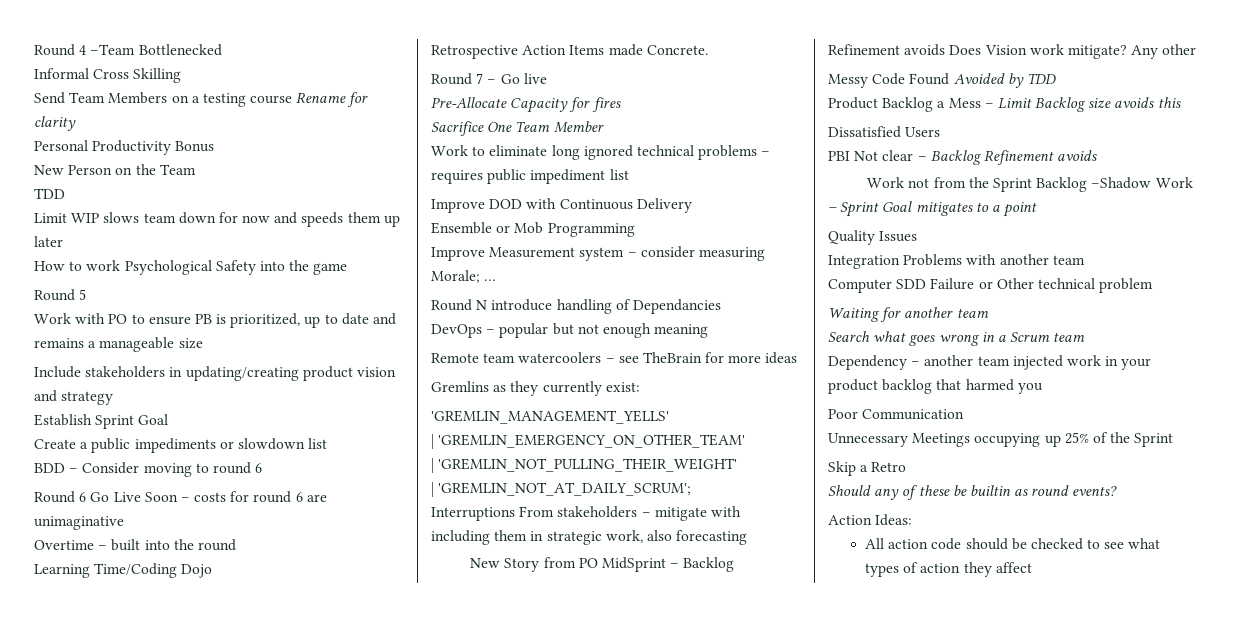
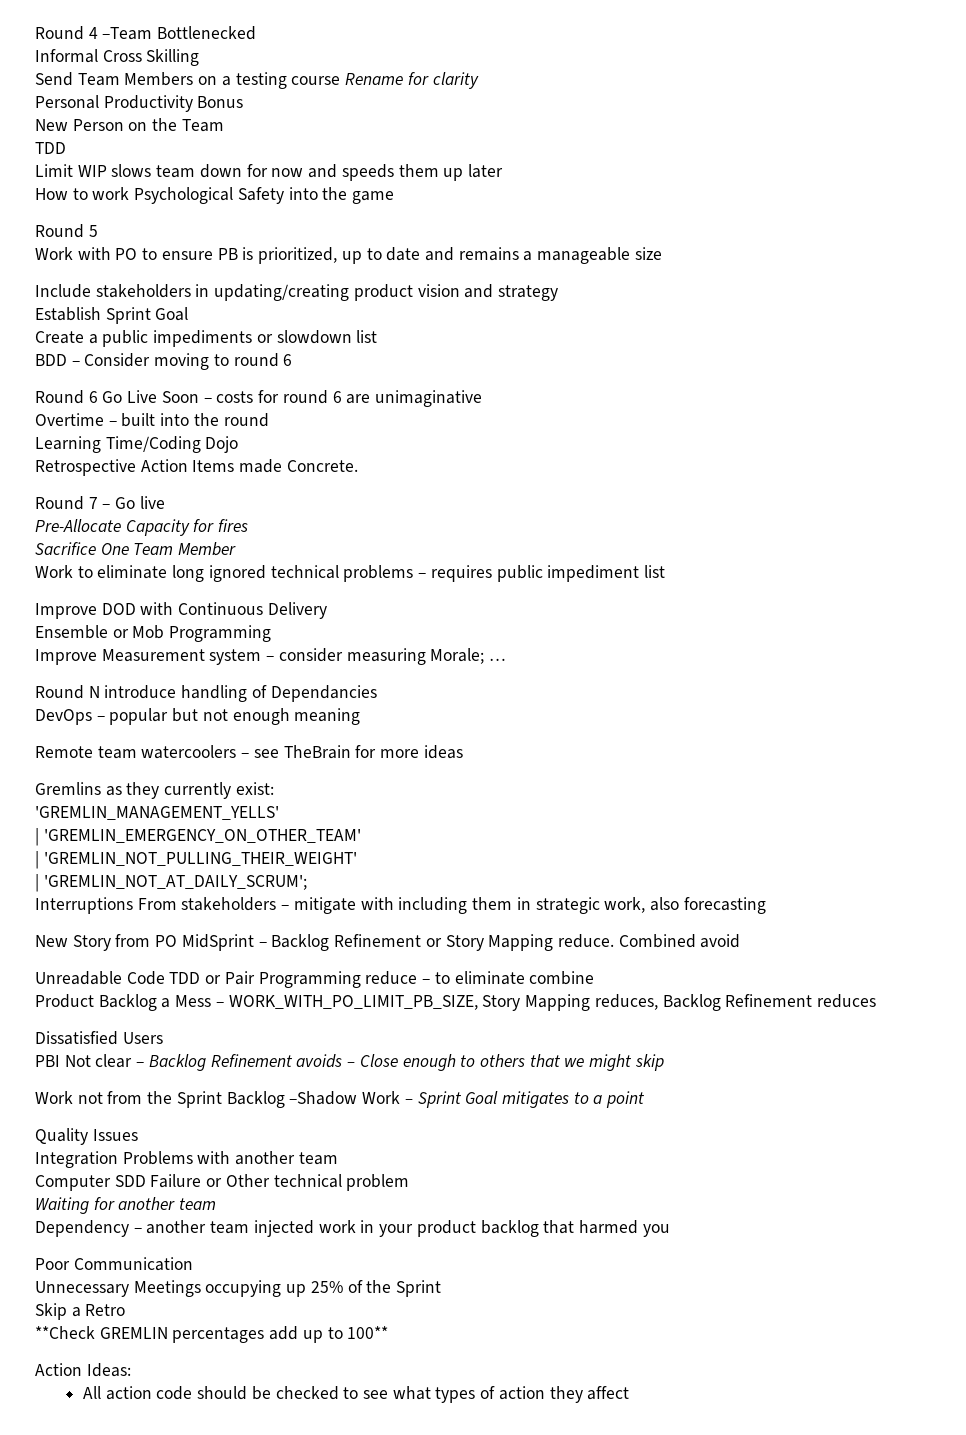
[904,44,1197,59] [828,73,1056,88] avoids Does Vision work mitigate? Any other // Messy Code Found Avoided by TDD -> [425,934,741,951] [35,971,595,988] or Story Mapping reduce. Combined avoid // Unreadable Code TDD or Pair Programming reduce – to eliminate combine
[997,97,1181,112] Limit Backlog size avoids this -> [228,994,876,1011] WORK_WITH_PO_LIMIT_PB_SIZE, Story Mapping reduces, Backlog Refinement reduces
(1098, 155) none -> [347,1054,664,1071] – Close enough to others that we might skip
[828,331,1086,346] // Search what goes wrong in a Scrum team -> (217, 1204) none
[828,485,1118,500] Should any of these be builtin as round events? -> [35,1326,389,1343] **Check GREMLIN percentages add up to 100**

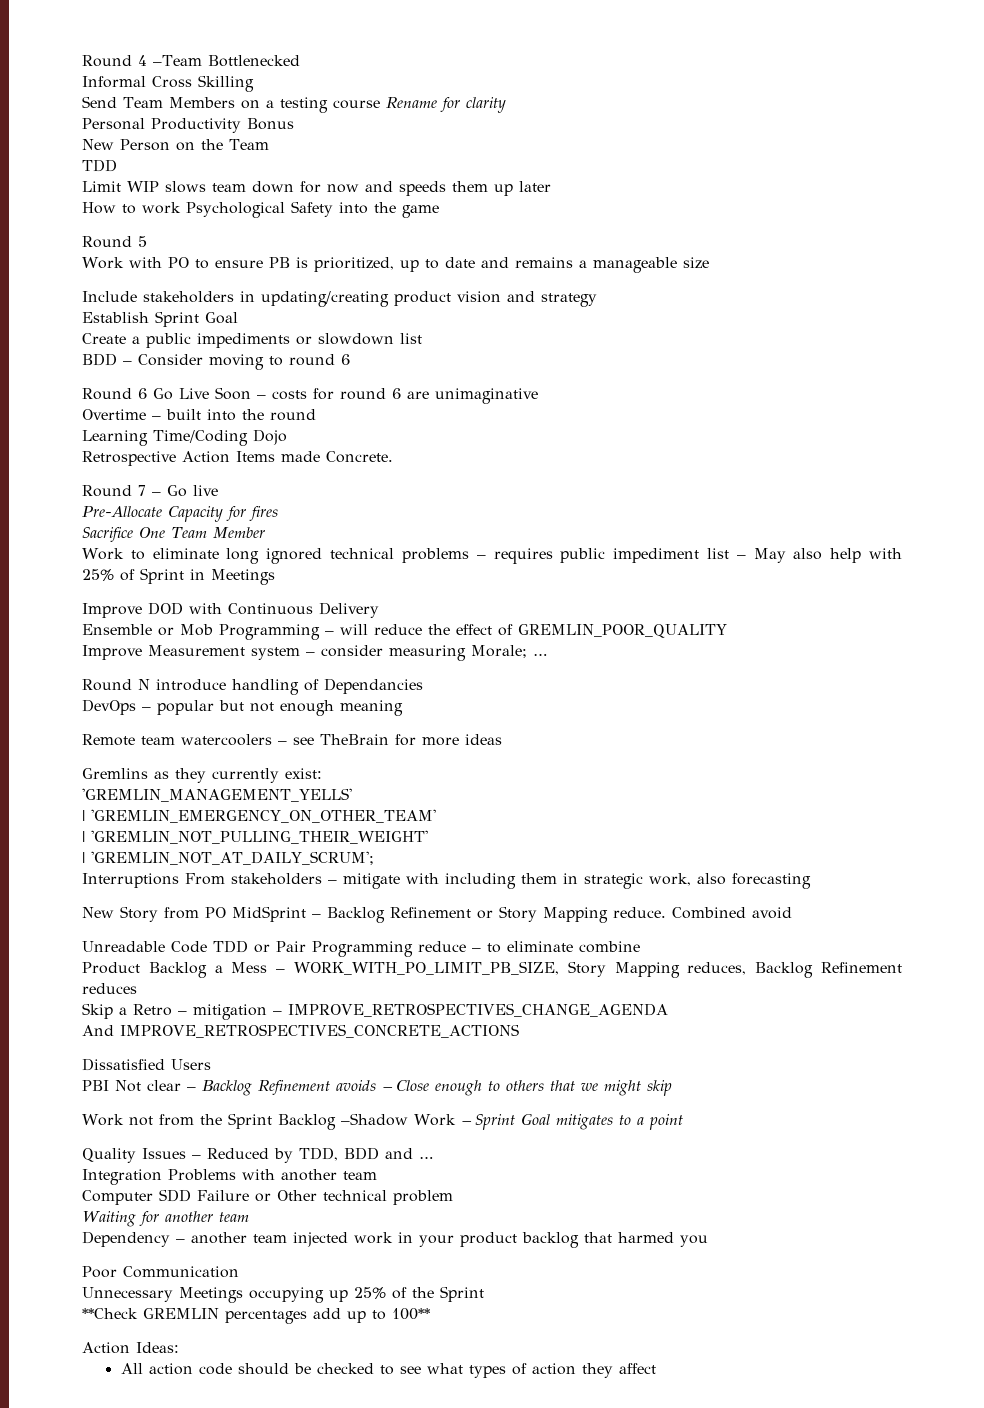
(665, 571) none -> [736,548,902,563] [82,568,275,585] – May also help with 25% of Sprint in Meetings
(272, 633) none -> [325,624,727,638] – will reduce the effect of GREMLIN_POOR_QUALITY
(876, 1001) none -> [82,1003,668,1020] [82,1024,519,1038] // Skip a Retro – mitigation – IMPROVE_RETROSPECTIVES_CHANGE_AGENDA // And IMPROVE_RETROSPECTIVES_CONCRETE_ACTIONS
(138, 1135) none -> [192,1147,433,1163] – Reduced by TDD, BDD and …
[35,1303,126,1320] // Skip a Retro -> (484, 1294) none

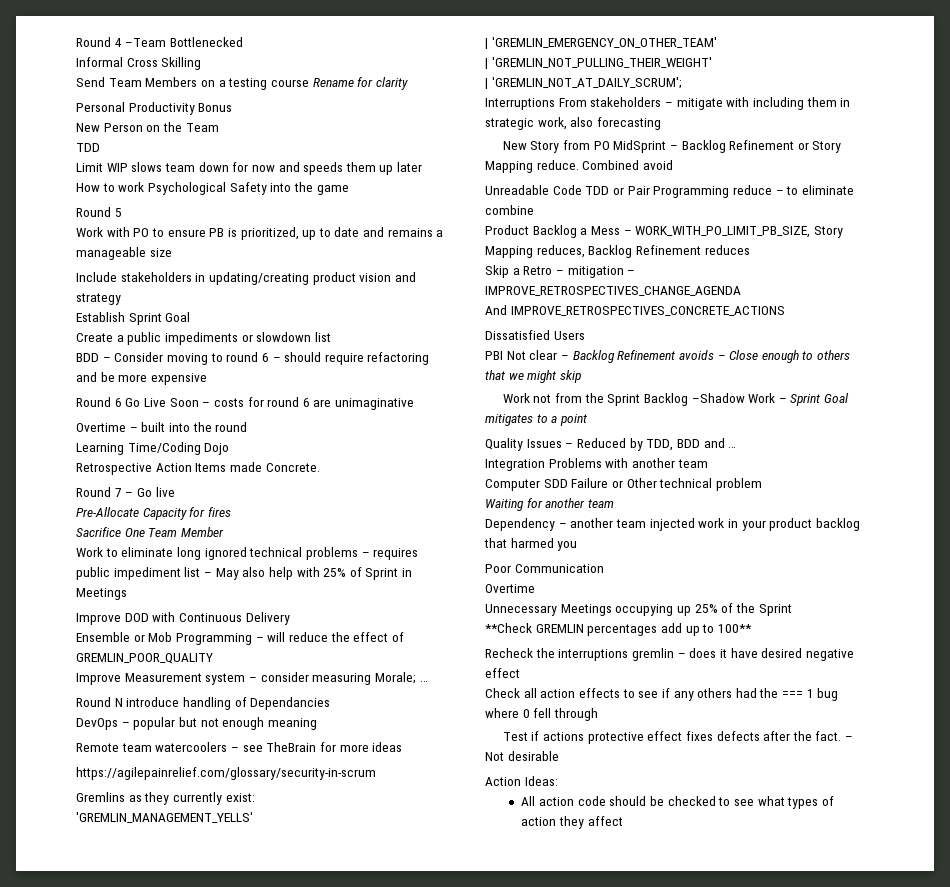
(350, 359) none -> [272,352,430,365] [76,372,207,385] – should require refactoring and be more expensive
(502, 739) none -> [76,767,376,780] // https://agilepainrelief.com/glossary/security-in-scrum
(239, 1272) none -> [485,584,535,593] // Overtime
(430, 1314) none -> [485,648,854,661] [485,668,520,678] [485,688,839,701] [485,708,598,721] [502,731,854,744] [485,751,559,761] // Recheck the interruptions gremlin – does it have desired negative effect // Check all action effects to see if any others had the === 1 bug where 0 fell through // Test if actions protective effect fixes defects after the fact. – Not desirable

